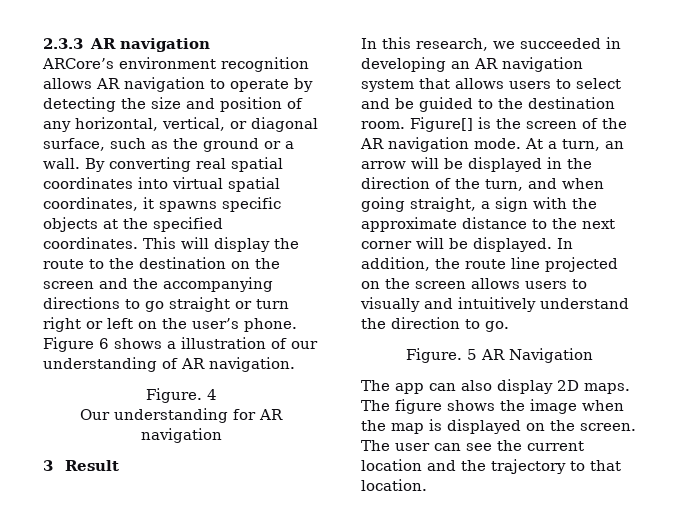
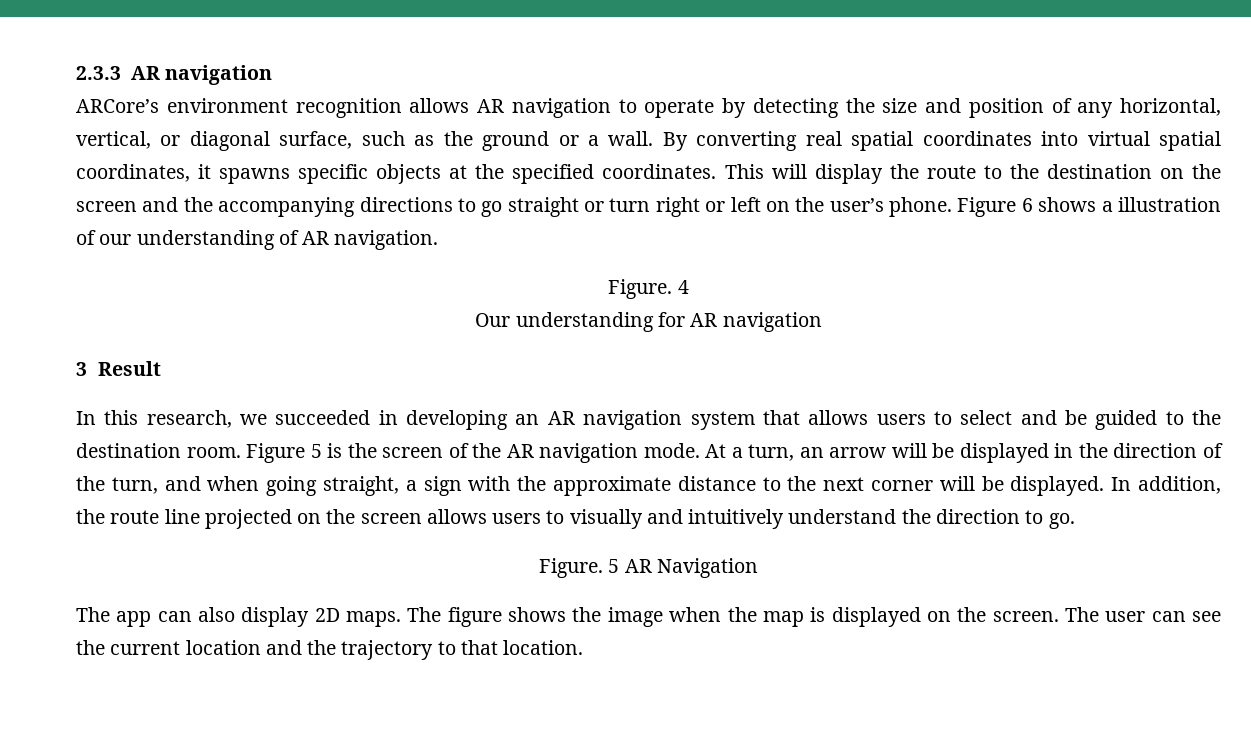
[410,117,473,132] Figure[] -> [246,443,322,463] Figure 5

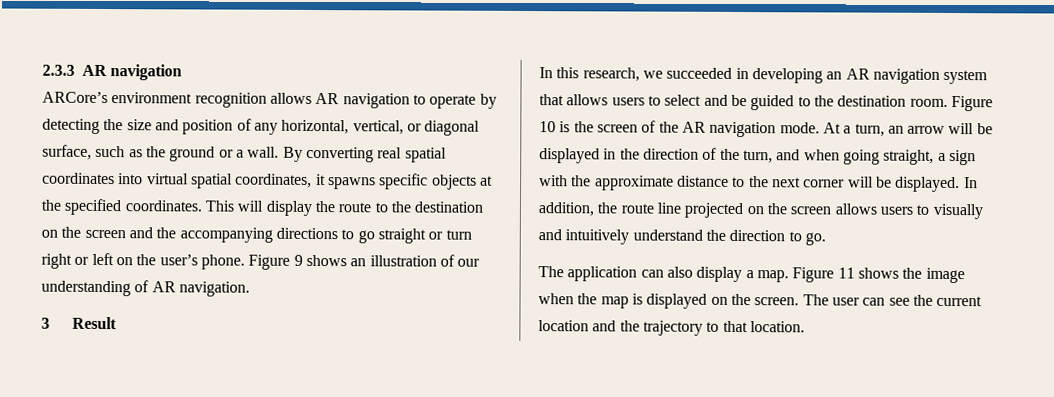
[1021,197,1113,212] 6 shows a -> [293,254,367,267] 9 shows an
[608,279,689,299] [475,312,822,332] // Figure. 4 // Our understanding for AR navigation -> (250, 289) none
[310,444,322,458] 5 -> [539,121,556,133] 10
[539,558,758,578] [76,607,152,627] // Figure. 5 AR Navigation // The app -> [538,266,638,282] // The application
[314,607,502,627] 2D maps. The figure -> [745,267,855,283] a map. Figure 11

